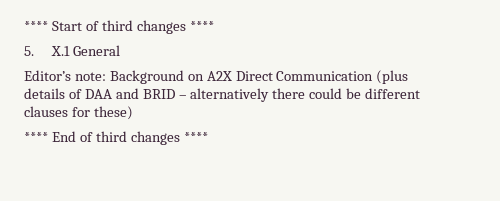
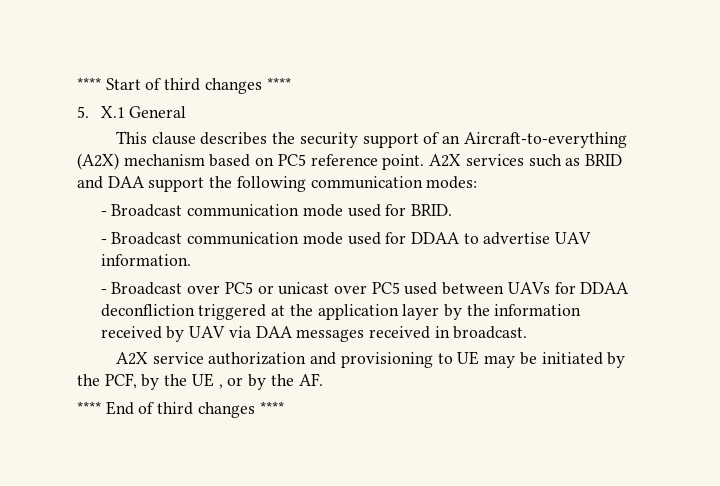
[24,70,409,84] [24,88,421,102] [24,106,133,120] Editor’s note: Background on A2X Direct Communication (plus details of DAA and BRID – alternatively there could be different clauses for these) -> [115,131,627,148] [77,153,622,170] [77,176,478,192] [100,204,452,217] [100,232,592,245] [100,254,191,266] [100,282,630,295] [100,304,582,320] [100,326,528,342] [115,351,626,368] [77,373,323,390] This clause describes the security support of an Aircraft-to-everything (A2X) mechanism based on PC5 reference point. A2X services such as BRID and DAA support the following communication modes: // - Broadcast communication mode used for BRID. // - Broadcast communication mode used for DDAA to advertise UAV information. // - Broadcast over PC5 or unicast over PC5 used between UAVs for DDAA deconfliction triggered at the application layer by the information received by UAV via DAA messages received in broadcast. // A2X service authorization and provisioning to UE may be initiated by the PCF, by the UE , or by the AF.

